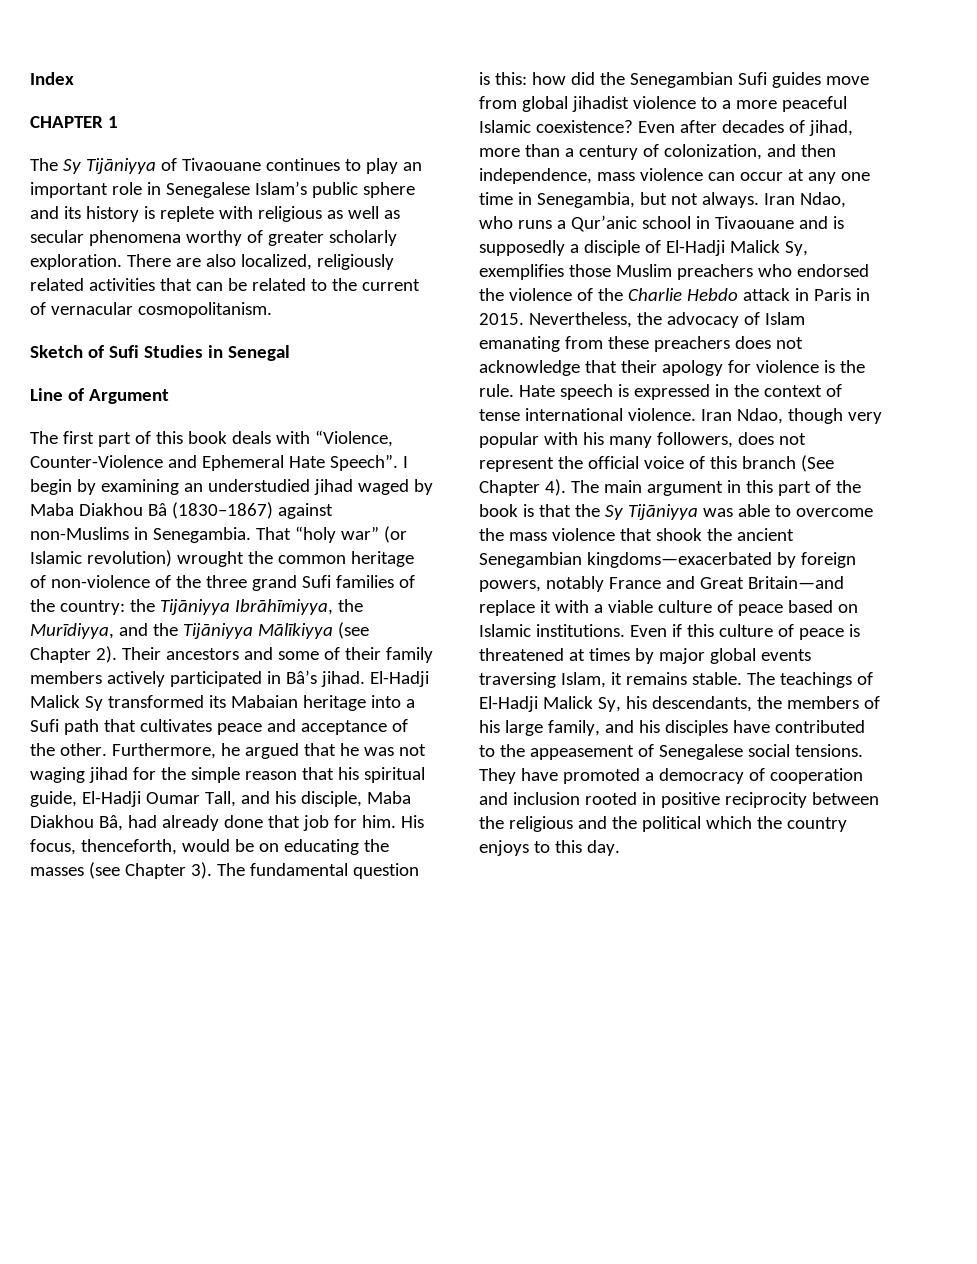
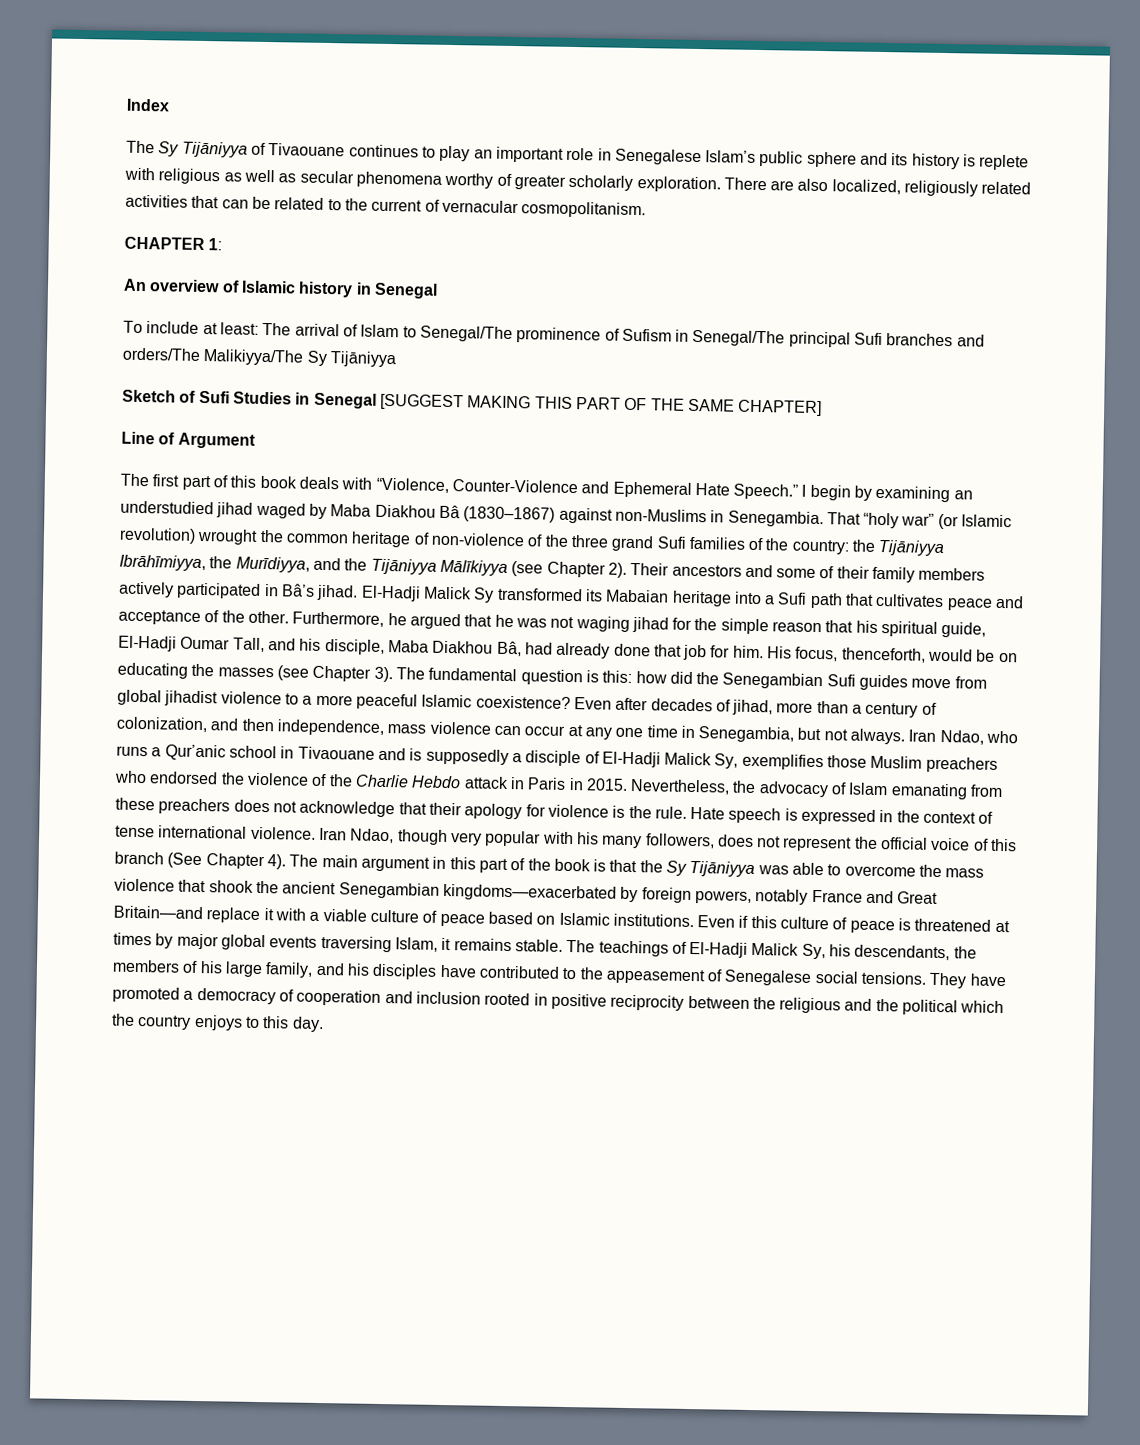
[30,116,118,128] // CHAPTER 1 -> (170, 105) none
(272, 310) none -> [124,236,223,251] [123,278,438,299] [123,320,985,348] [122,347,396,368] // CHAPTER 1: // An overview of Islamic history in Senegal // To include at least: The arrival of Islam to Senegal/The prominence of Sufism in Senegal/The principal Sufi branches and orders/The Malikiyya/The Sy Tijāniyya
(290, 353) none -> [379,393,823,417] [SUGGEST MAKING THIS PART OF THE SAME CHAPTER]
[329,454,398,471] Speech”. -> [733,483,799,500] Speech.”

